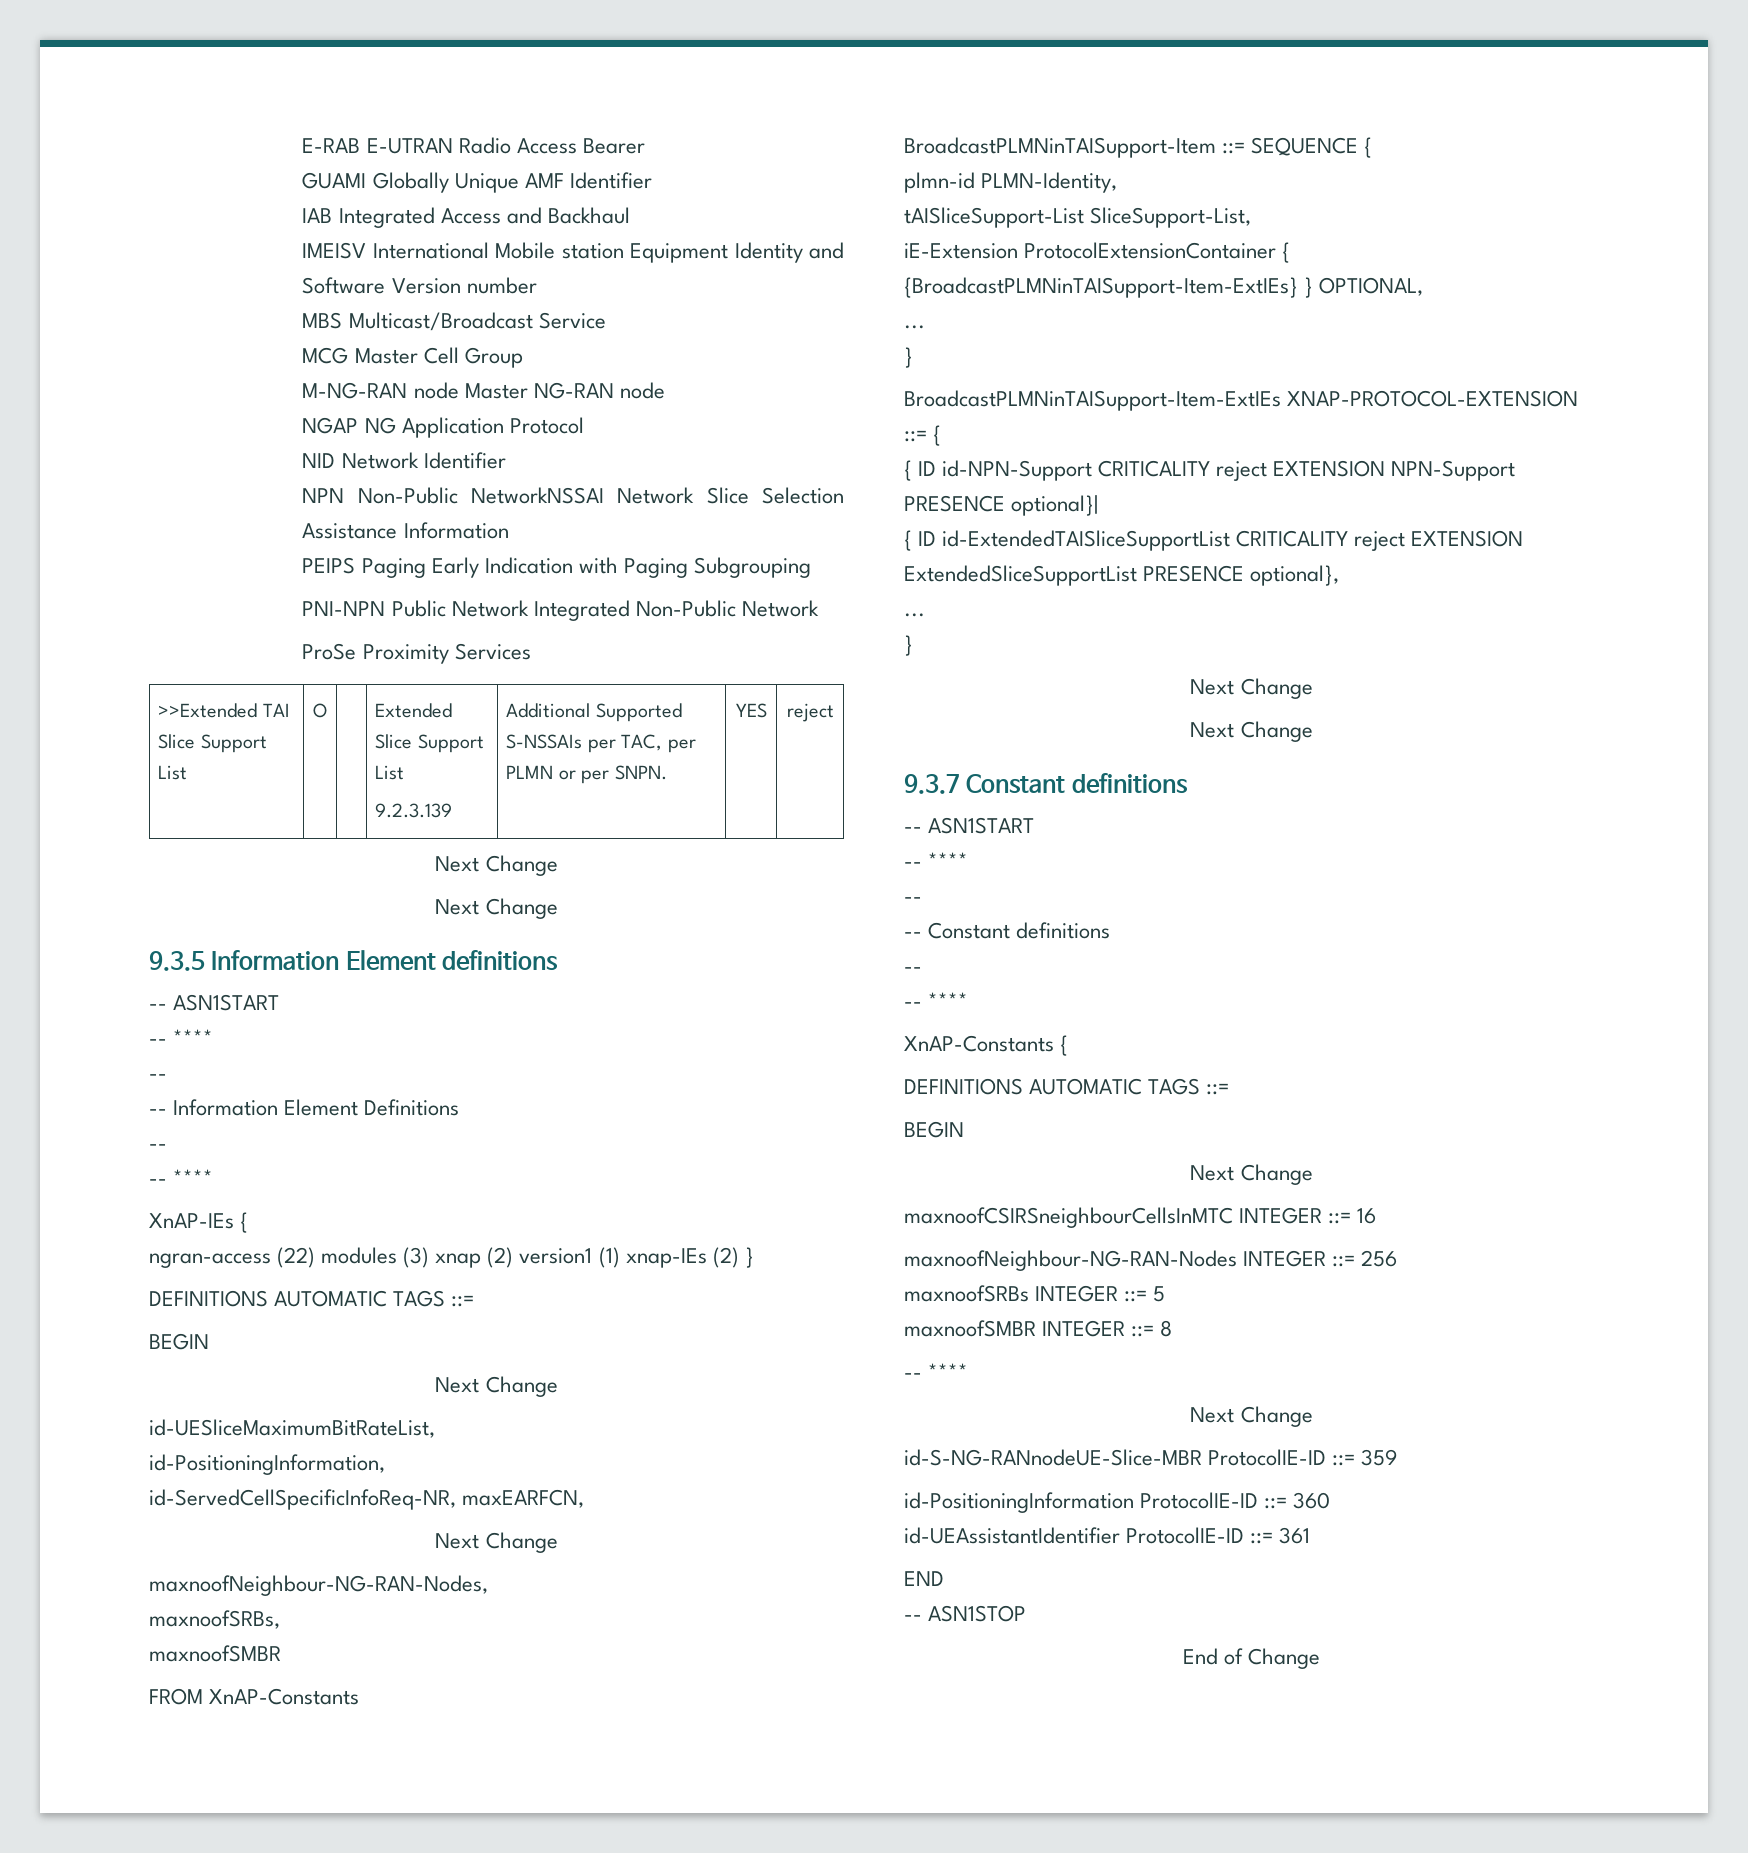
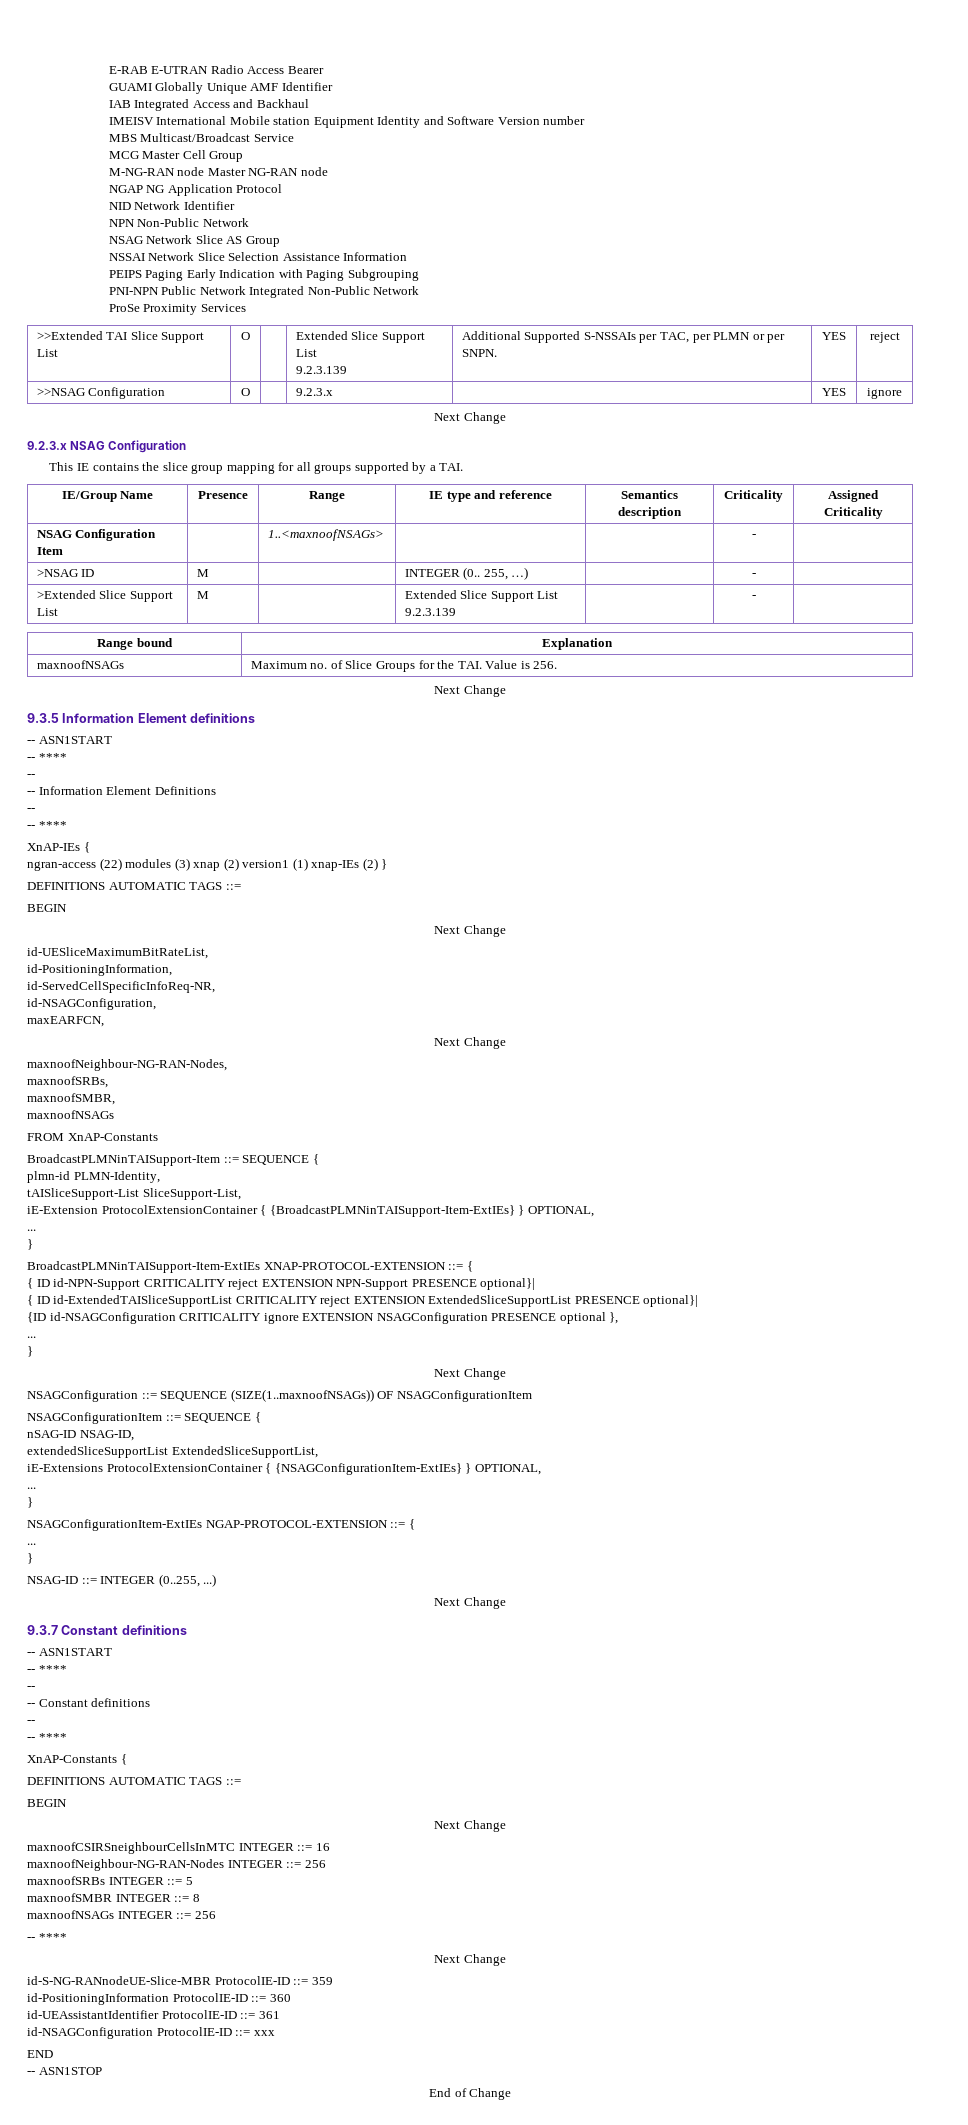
[471,487,605,504] NetworkNSSAI -> [202,218,249,227] [108,235,280,247] [108,253,145,261] Network // NSAG Network Slice AS Group // NSSAI
[435,855,558,876] // Next Change -> [36,387,166,399] [241,388,250,396] [295,388,333,396] [822,388,846,396] [867,388,902,399] [434,412,506,424] [27,440,187,453] [49,462,464,474] [61,491,154,502] [198,491,248,499] [309,491,345,502] [429,490,552,502] [620,490,678,499] [617,507,682,519] [724,490,783,502] [827,490,879,502] [823,507,883,519] [36,529,157,541] [36,547,63,555] [267,529,384,541] [751,534,756,538] [36,569,95,577] [196,569,209,577] [404,567,529,580] [751,573,756,577] [36,590,173,602] [36,608,58,616] [196,591,209,599] [404,590,559,602] [404,608,456,616] [751,595,756,599] [97,638,173,650] [542,638,613,650] [36,660,124,669] [250,660,558,672] // >>NSAG Configuration | O | | 9.2.3.x | | YES | ignore // Next Change // 9.2.3.x NSAG Configuration // This IE contains the slice group mapping for all groups supported by a TAI. // IE/Group Name | Presence | Range | IE type and reference | Semantics description | Criticality | Assigned Criticality // NSAG Configuration Item | | 1..<maxnoofNSAGs> | | | - | // >NSAG ID | M | | INTEGER (0.. 255, …) | | - | // >Extended Slice Support List | M | | Extended Slice Support List 9.2.3.139 | | - | // Range bound | Explanation // maxnoofNSAGs | Maximum no. of Slice Groups for the TAI. Value is 256.
(456, 1499) none -> [27,998,156,1010] // id-NSAGConfiguration, //
[149,1645,281,1662] maxnoofSMBR -> [27,1093,115,1105] [27,1110,114,1119] maxnoofSMBR, // maxnoofNSAGs
[1250,565,1340,586] [904,613,925,617] [904,635,913,656] [1190,678,1313,699] optional}, // ... // } // Next Change -> [643,1295,699,1307] [27,1312,619,1324] [27,1336,36,1338] [27,1346,33,1357] [434,1368,506,1380] [27,1389,532,1402] [27,1412,261,1424] [27,1430,134,1441] [27,1446,318,1458] [27,1463,541,1475] [27,1487,36,1489] [27,1497,33,1508] [27,1519,415,1531] [27,1543,36,1545] [27,1553,33,1564] [27,1574,217,1587] optional}| // {ID id-NSAGConfiguration CRITICALITY ignore EXTENSION NSAGConfiguration PRESENCE optional }, // ... // } // Next Change // NSAGConfiguration ::= SEQUENCE (SIZE(1..maxnoofNSAGs)) OF NSAGConfigurationItem // NSAGConfigurationItem ::= SEQUENCE { // nSAG-ID NSAG-ID, // extendedSliceSupportList ExtendedSliceSupportList, // iE-Extensions ProtocolExtensionContainer { {NSAGConfigurationItem-ExtIEs} } OPTIONAL, // ... // } // NSAGConfigurationItem-ExtIEs NGAP-PROTOCOL-EXTENSION ::= { // ... // } // NSAG-ID ::= INTEGER (0..255, ...)
(1173, 1328) none -> [27,1910,216,1919] // maxnoofNSAGs INTEGER ::= 256
(1311, 1535) none -> [27,2027,275,2039] // id-NSAGConfiguration ProtocolIE-ID ::= xxx

